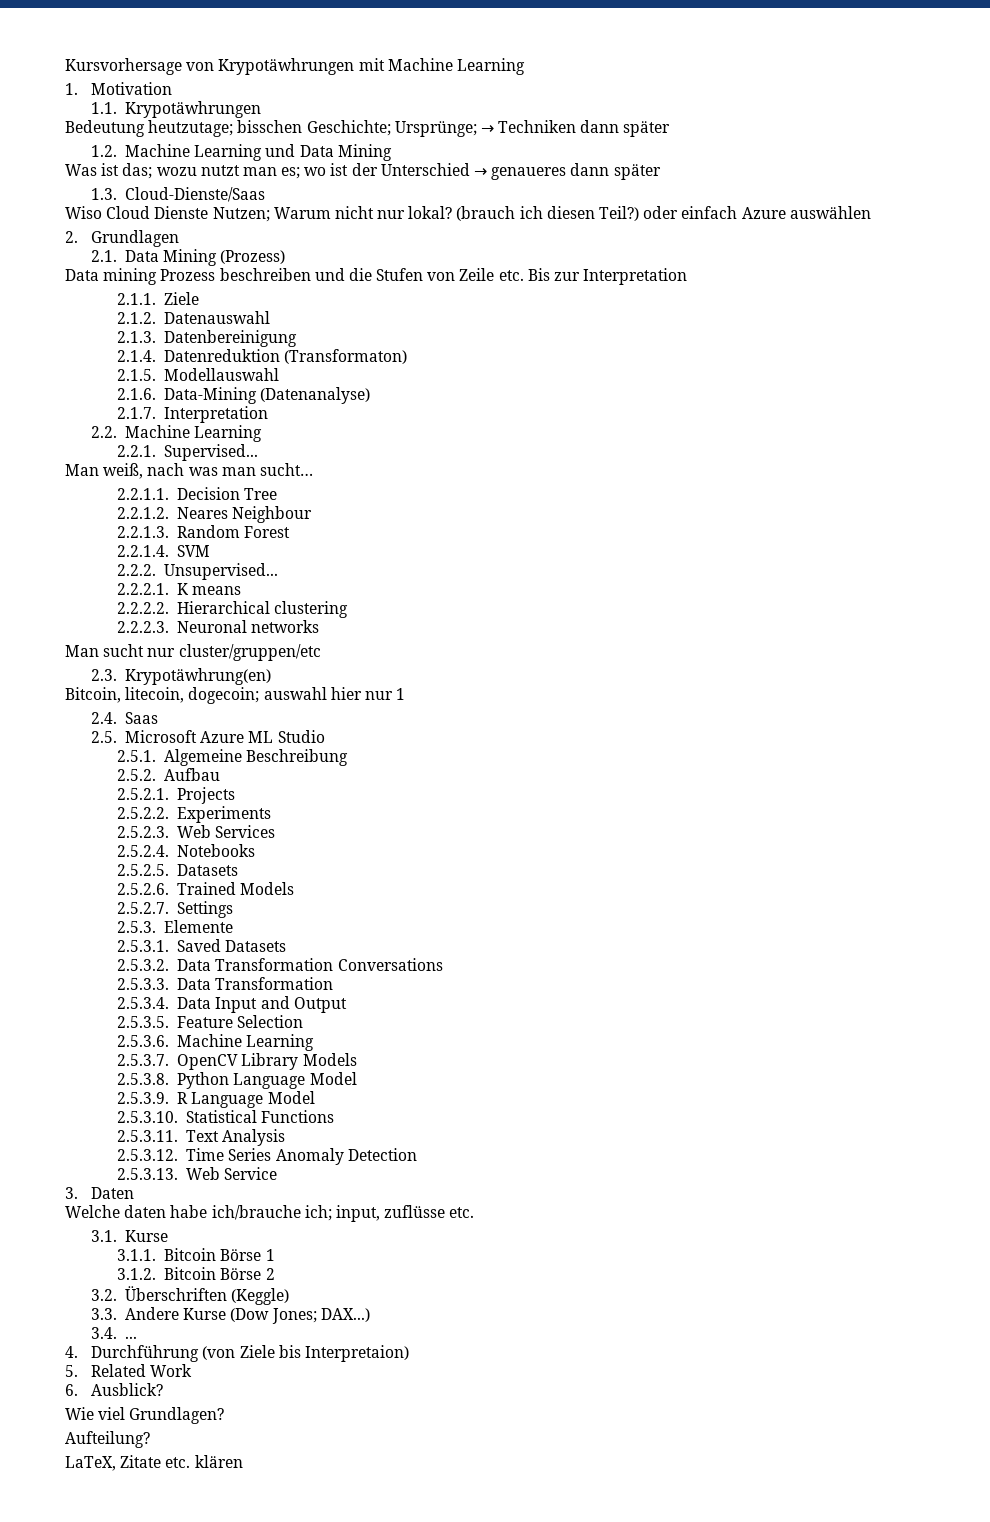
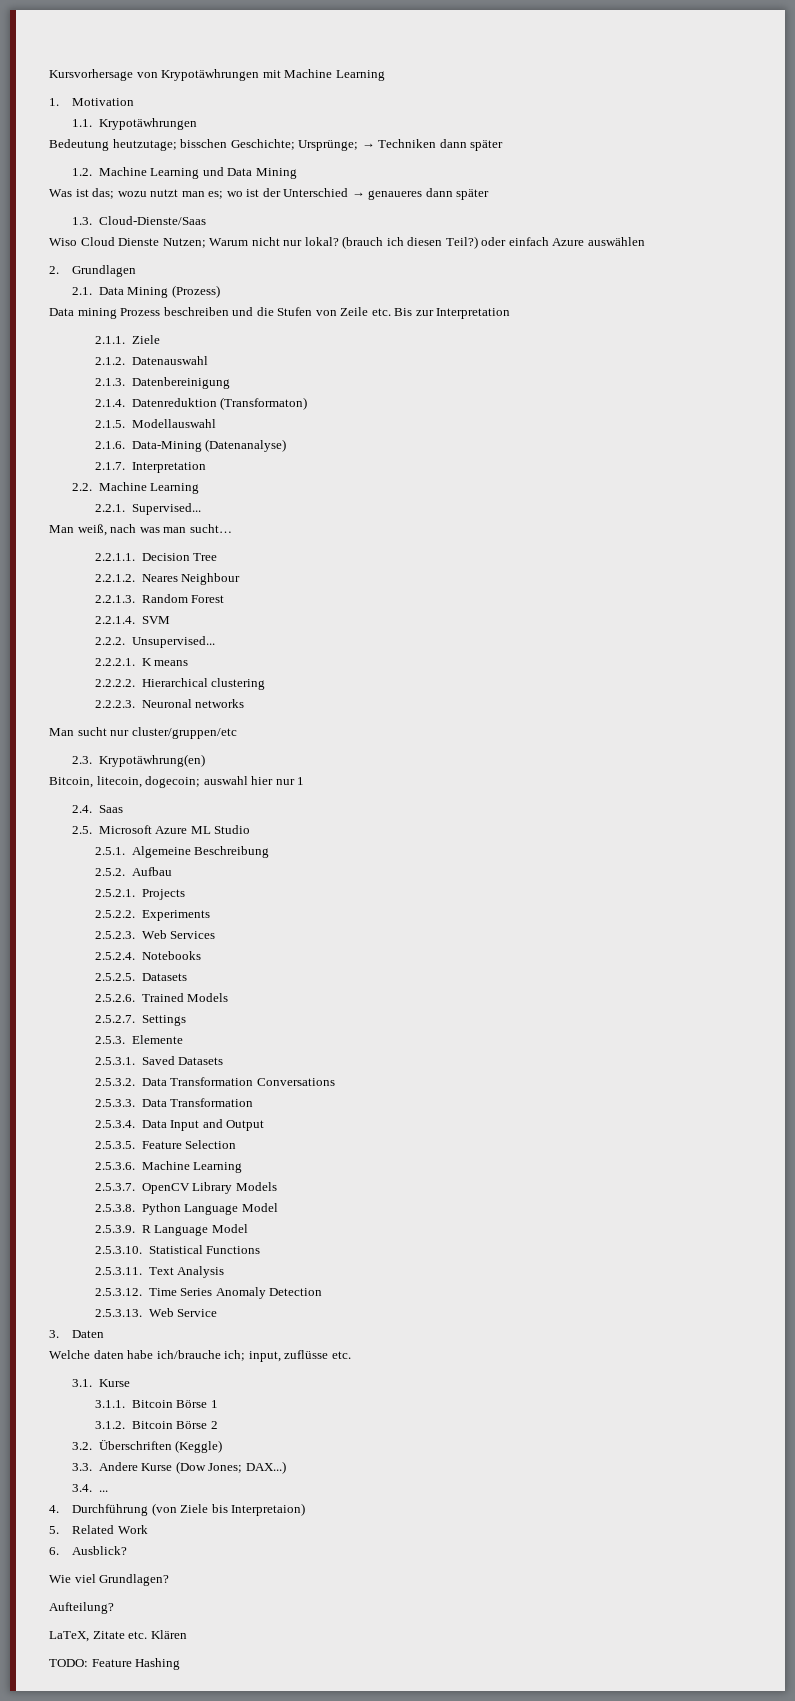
[194,1455,243,1468] klären -> [150,1630,187,1639] [49,1658,181,1670] Klären // TODO: Feature Hashing

